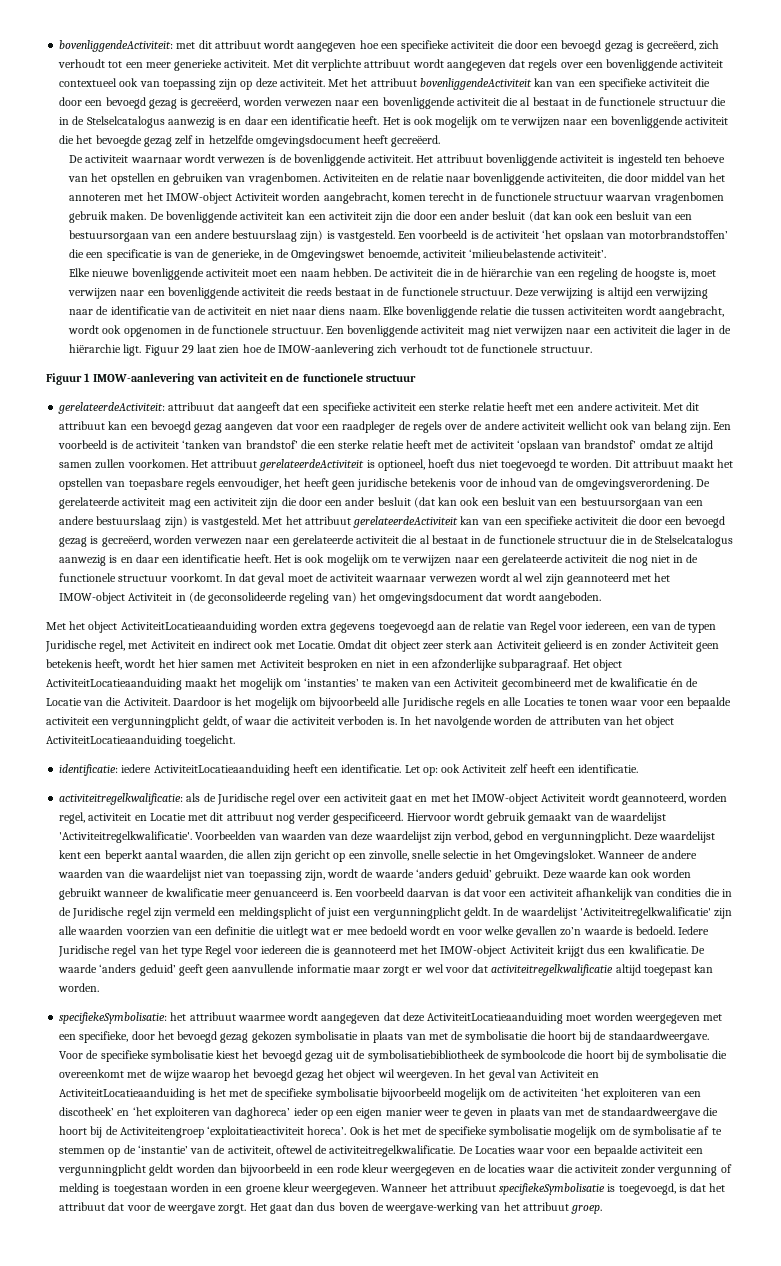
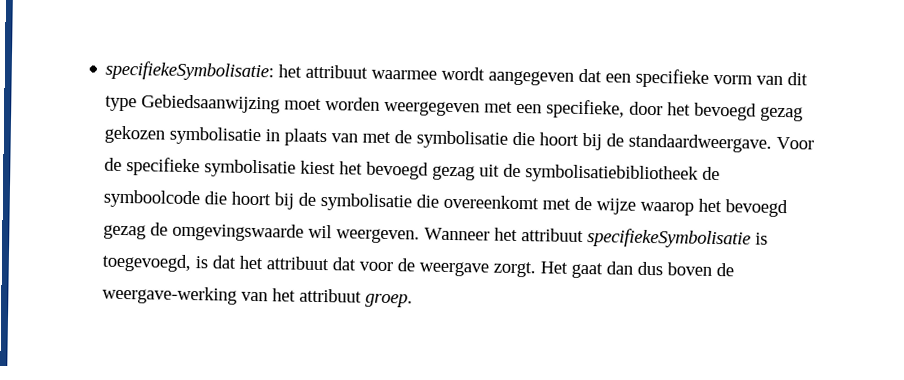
[59,40,720,52] [58,59,724,71] [59,78,711,90] [59,97,726,109] [59,116,729,128] [59,135,441,147] [69,154,725,166] [68,173,726,185] [69,192,724,204] [69,211,692,223] [69,230,728,242] [69,249,607,261] [69,268,716,280] [68,287,709,299] [69,306,725,318] [68,325,731,337] [69,344,592,356] [46,373,416,385] [58,402,700,414] [59,421,732,433] [58,440,714,452] [59,459,734,471] [59,478,711,490] [59,497,704,509] [59,516,726,528] [59,535,733,547] [59,554,699,566] [59,573,671,585] [59,592,601,604] [46,621,717,633] [45,640,720,652] [46,659,622,671] [46,678,698,690] [46,697,732,709] [46,716,675,728] [46,735,236,747] [59,764,639,776] [59,793,728,805] [59,812,667,824] [59,831,716,843] [59,850,697,862] [58,869,691,881] [59,888,732,900] [59,907,733,919] [59,926,710,938] [58,945,705,957] [58,964,714,976] [58,983,100,992] bovenliggendeActiviteit: met dit attribuut wordt aangegeven hoe een specifieke activiteit die door een bevoegd gezag is gecreëerd, zich verhoudt tot een meer generieke activiteit. Met dit verplichte attribuut wordt aangegeven dat regels over een bovenliggende activiteit contextueel ook van toepassing zijn op deze activiteit. Met het attribuut bovenliggendeActiviteit kan van een specifieke activiteit die door een bevoegd gezag is gecreëerd, worden verwezen naar een bovenliggende activiteit die al bestaat in de functionele structuur die in de Stelselcatalogus aanwezig is en daar een identificatie heeft. Het is ook mogelijk om te verwijzen naar een bovenliggende activiteit die het bevoegde gezag zelf in hetzelfde omgevingsdocument heeft gecreëerd. // De activiteit waarnaar wordt verwezen ís de bovenliggende activiteit. Het attribuut bovenliggende activiteit is ingesteld ten behoeve van het opstellen en gebruiken van vragenbomen. Activiteiten en de relatie naar bovenliggende activiteiten, die door middel van het annoteren met het IMOW-object Activiteit worden aangebracht, komen terecht in de functionele structuur waarvan vragenbomen gebruik maken. De bovenliggende activiteit kan een activiteit zijn die door een ander besluit (dat kan ook een besluit van een bestuursorgaan van een andere bestuurslaag zijn) is vastgesteld. Een voorbeeld is de activiteit ‘het opslaan van motorbrandstoffen’ die een specificatie is van de generieke, in de Omgevingswet benoemde, activiteit ‘milieubelastende activiteit’. // Elke nieuwe bovenliggende activiteit moet een naam hebben. De activiteit die in de hiërarchie van een regeling de hoogste is, moet verwijzen naar een bovenliggende activiteit die reeds bestaat in de functionele structuur. Deze verwijzing is altijd een verwijzing naar de identificatie van de activiteit en niet naar diens naam. Elke bovenliggende relatie die tussen activiteiten wordt aangebracht, wordt ook opgenomen in de functionele structuur. Een bovenliggende activiteit mag niet verwijzen naar een activiteit die lager in de hiërarchie ligt. Figuur 29 laat zien hoe de IMOW-aanlevering zich verhoudt tot de functionele structuur. // Figuur 1 IMOW-aanlevering van activiteit en de functionele structuur // gerelateerdeActiviteit: attribuut dat aangeeft dat een specifieke activiteit een sterke relatie heeft met een andere activiteit. Met dit attribuut kan een bevoegd gezag aangeven dat voor een raadpleger de regels over de andere activiteit wellicht ook van belang zijn. Een voorbeeld is de activiteit ‘tanken van brandstof’ die een sterke relatie heeft met de activiteit ‘opslaan van brandstof’ omdat ze altijd samen zullen voorkomen. Het attribuut gerelateerdeActiviteit is optioneel, hoeft dus niet toegevoegd te worden. Dit attribuut maakt het opstellen van toepasbare regels eenvoudiger, het heeft geen juridische betekenis voor de inhoud van de omgevingsverordening. De gerelateerde activiteit mag een activiteit zijn die door een ander besluit (dat kan ook een besluit van een bestuursorgaan van een andere bestuurslaag zijn) is vastgesteld. Met het attribuut gerelateerdeActiviteit kan van een specifieke activiteit die door een bevoegd gezag is gecreëerd, worden verwezen naar een gerelateerde activiteit die al bestaat in de functionele structuur die in de Stelselcatalogus aanwezig is en daar een identificatie heeft. Het is ook mogelijk om te verwijzen naar een gerelateerde activiteit die nog niet in de functionele structuur voorkomt. In dat geval moet de activiteit waarnaar verwezen wordt al wel zijn geannoteerd met het IMOW-object Activiteit in (de geconsolideerde regeling van) het omgevingsdocument dat wordt aangeboden. // Met het object ActiviteitLocatieaanduiding worden extra gegevens toegevoegd aan de relatie van Regel voor iedereen, een van de typen Juridische regel, met Activiteit en indirect ook met Locatie. Omdat dit object zeer sterk aan Activiteit gelieerd is en zonder Activiteit geen betekenis heeft, wordt het hier samen met Activiteit besproken en niet in een afzonderlijke subparagraaf. Het object ActiviteitLocatieaanduiding maakt het mogelijk om ‘instanties’ te maken van een Activiteit gecombineerd met de kwalificatie én de Locatie van die Activiteit. Daardoor is het mogelijk om bijvoorbeeld alle Juridische regels en alle Locaties te tonen waar voor een bepaalde activiteit een vergunningplicht geldt, of waar die activiteit verboden is. In het navolgende worden de attributen van het object ActiviteitLocatieaanduiding toegelicht. // identificatie: iedere ActiviteitLocatieaanduiding heeft een identificatie. Let op: ook Activiteit zelf heeft een identificatie. // activiteitregelkwalificatie: als de Juridische regel over een activiteit gaat en met het IMOW-object Activiteit wordt geannoteerd, worden regel, activiteit en Locatie met dit attribuut nog verder gespecificeerd. Hiervoor wordt gebruik gemaakt van de waardelijst 'Activiteitregelkwalificatie'. Voorbeelden van waarden van deze waardelijst zijn verbod, gebod en vergunningplicht. Deze waardelijst kent een beperkt aantal waarden, die allen zijn gericht op een zinvolle, snelle selectie in het Omgevingsloket. Wanneer de andere waarden van die waardelijst niet van toepassing zijn, wordt de waarde ‘anders geduid’ gebruikt. Deze waarde kan ook worden gebruikt wanneer de kwalificatie meer genuanceerd is. Een voorbeeld daarvan is dat voor een activiteit afhankelijk van condities die in de Juridische regel zijn vermeld een meldingsplicht of juist een vergunningplicht geldt. In de waardelijst 'Activiteitregelkwalificatie' zijn alle waarden voorzien van een definitie die uitlegt wat er mee bedoeld wordt en voor welke gevallen zo’n waarde is bedoeld. Iedere Juridische regel van het type Regel voor iedereen die is geannoteerd met het IMOW-object Activiteit krijgt dus een kwalificatie. De waarde ‘anders geduid’ geeft geen aanvullende informatie maar zorgt er wel voor dat activiteitregelkwalificatie altijd toegepast kan worden. // -> (105, 71) none
[402,1012,564,1024] deze ActiviteitLocatieaanduiding -> [605,68,809,88] [105,94,281,114] een specifieke vorm van dit type Gebiedsaanwijzing
[327,1069,600,1081] [59,1088,701,1100] [59,1107,719,1119] [59,1126,722,1138] [59,1145,704,1157] [58,1164,732,1176] [59,1183,379,1195] het object wil weergeven. In het geval van Activiteit en ActiviteitLocatieaanduiding is het met de specifieke symbolisatie bijvoorbeeld mogelijk om de activiteiten ‘het exploiteren van een discotheek’ en ‘het exploiteren van daghoreca’ ieder op een eigen manier weer te geven in plaats van met de standaardweergave die hoort bij de Activiteitengroep ‘exploitatieactiviteit horeca’. Ook is het met de specifieke symbolisatie mogelijk om de symbolisatie af te stemmen op de ‘instantie’ van de activiteit, oftewel de activiteitregelkwalificatie. De Locaties waar voor een bepaalde activiteit een vergunningplicht geldt worden dan bijvoorbeeld in een rode kleur weergegeven en de locaties waar die activiteit zonder vergunning of melding is toegestaan worden in een groene kleur weergegeven. -> [150,222,421,244] de omgevingswaarde wil weergeven.

